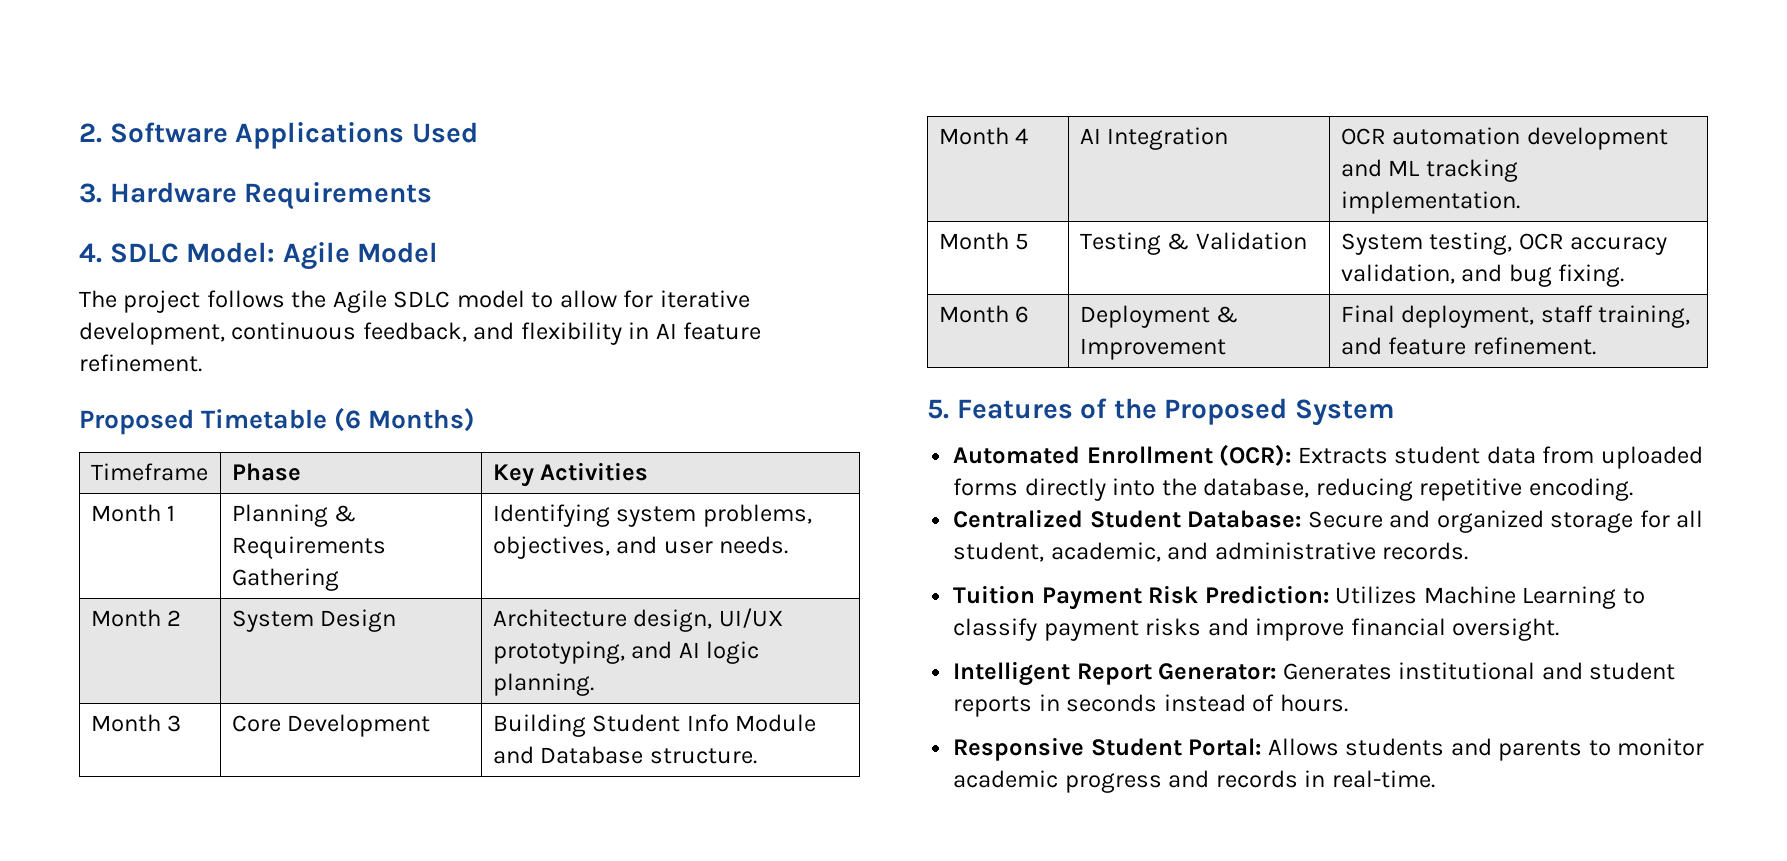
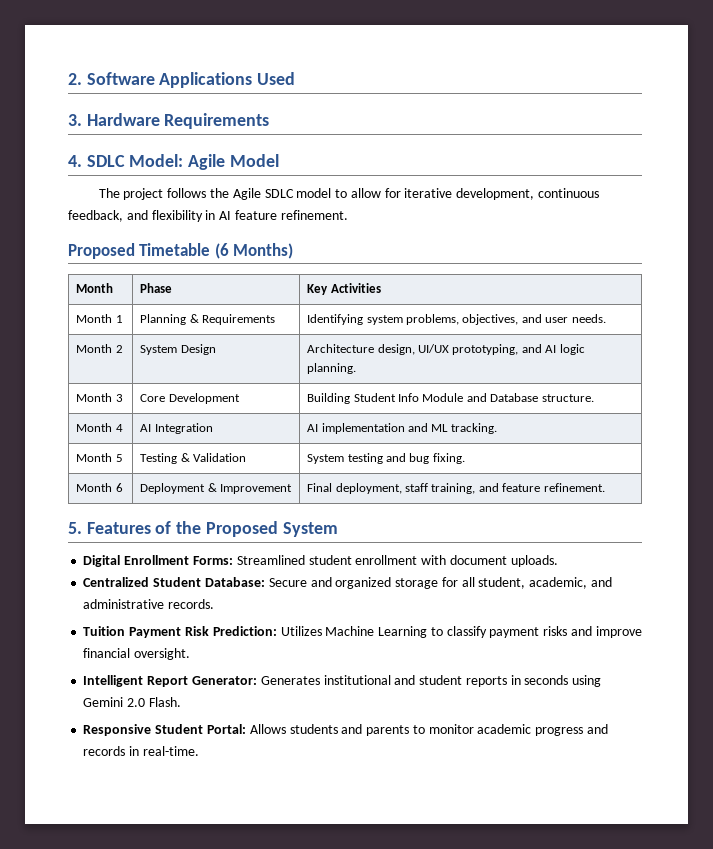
[90,463,208,481] Timeframe -> [76,283,114,293] Month
[231,568,339,591] Gathering -> (276, 319) none
[1340,127,1668,150] [1340,159,1518,182] [1340,191,1520,214] OCR automation development and ML tracking implementation. -> [307,423,497,434] AI implementation and ML tracking.
[1429,232,1668,255] [1340,264,1455,284] testing, OCR accuracy validation, -> [347,453,383,464] testing
[953,444,1703,469] [953,478,1633,501] Automated Enrollment (OCR): Extracts student data from uploaded forms directly into the database, reducing repetitive encoding. -> [83,555,558,567] Digital Enrollment Forms: Streamlined student enrollment with document uploads.
[1163,694,1348,712] instead of hours. -> [572,675,602,687] [83,697,181,707] using Gemini 2.0 Flash.

